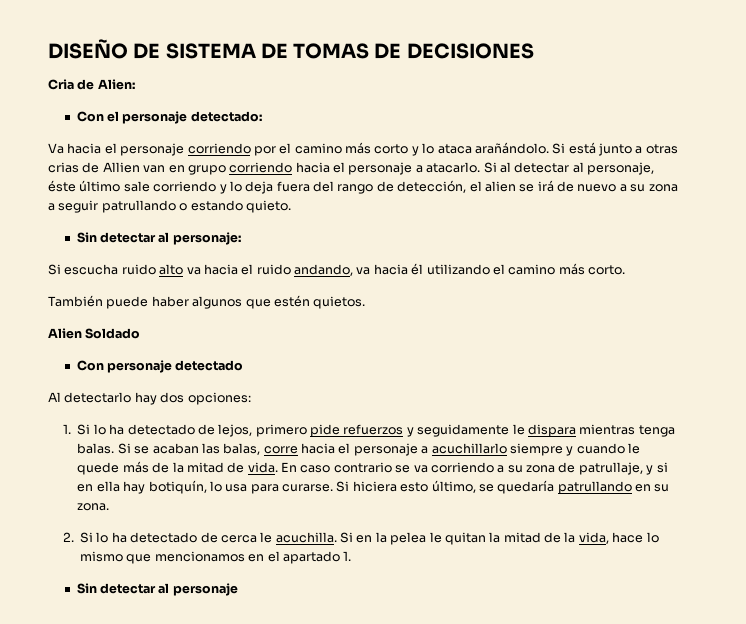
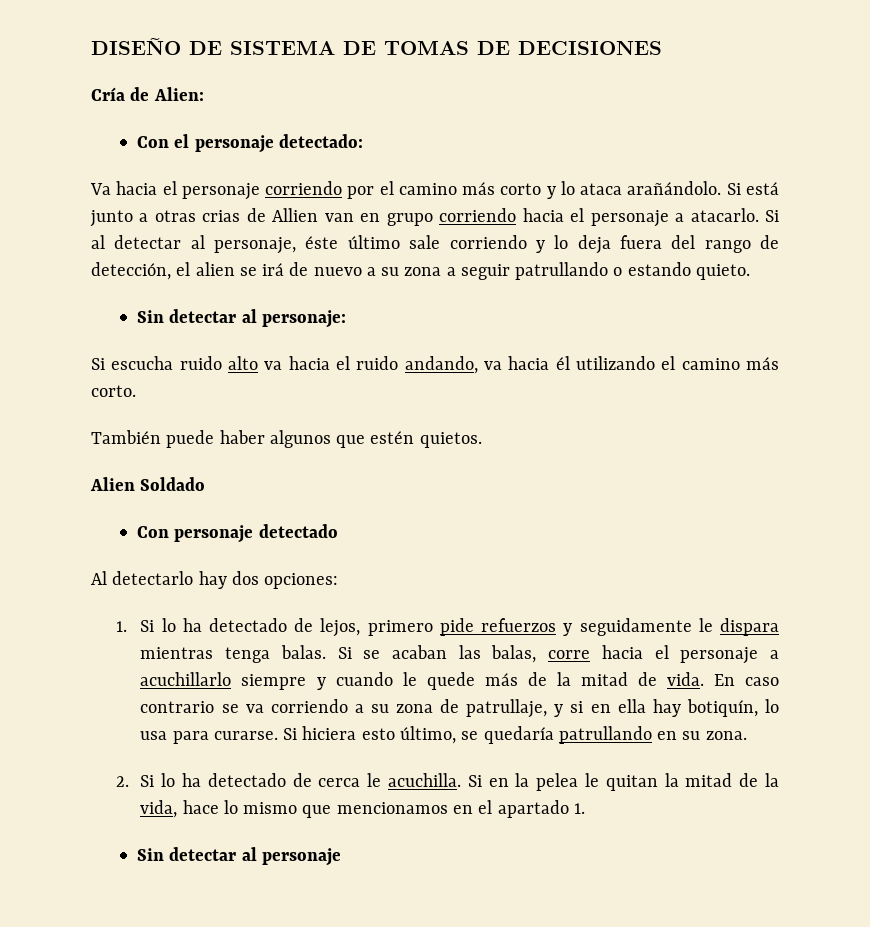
[48,79,74,90] Cria -> [91,87,125,101] Cría

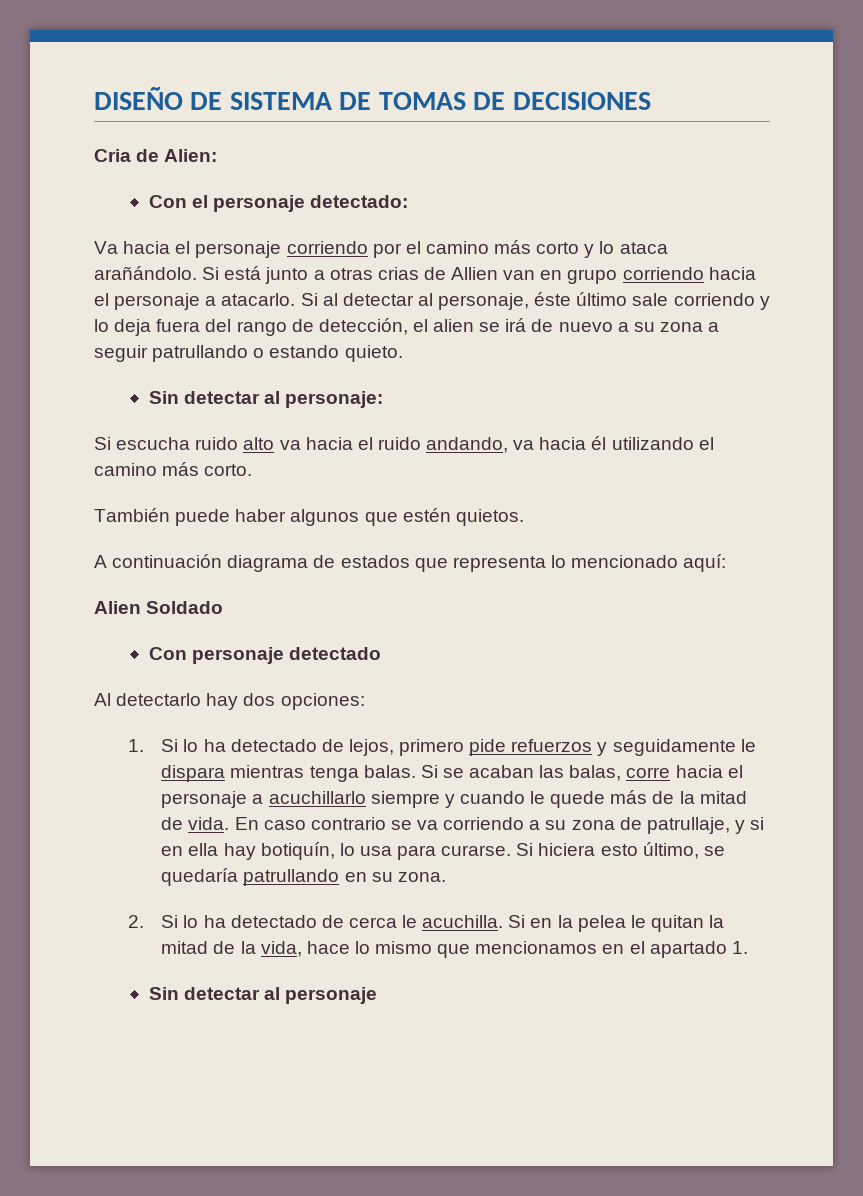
[91,87,125,101] Cría -> [94,149,131,162] Cria
(482, 440) none -> [94,554,727,572] // A continuación diagrama de estados que representa lo mencionado aquí:

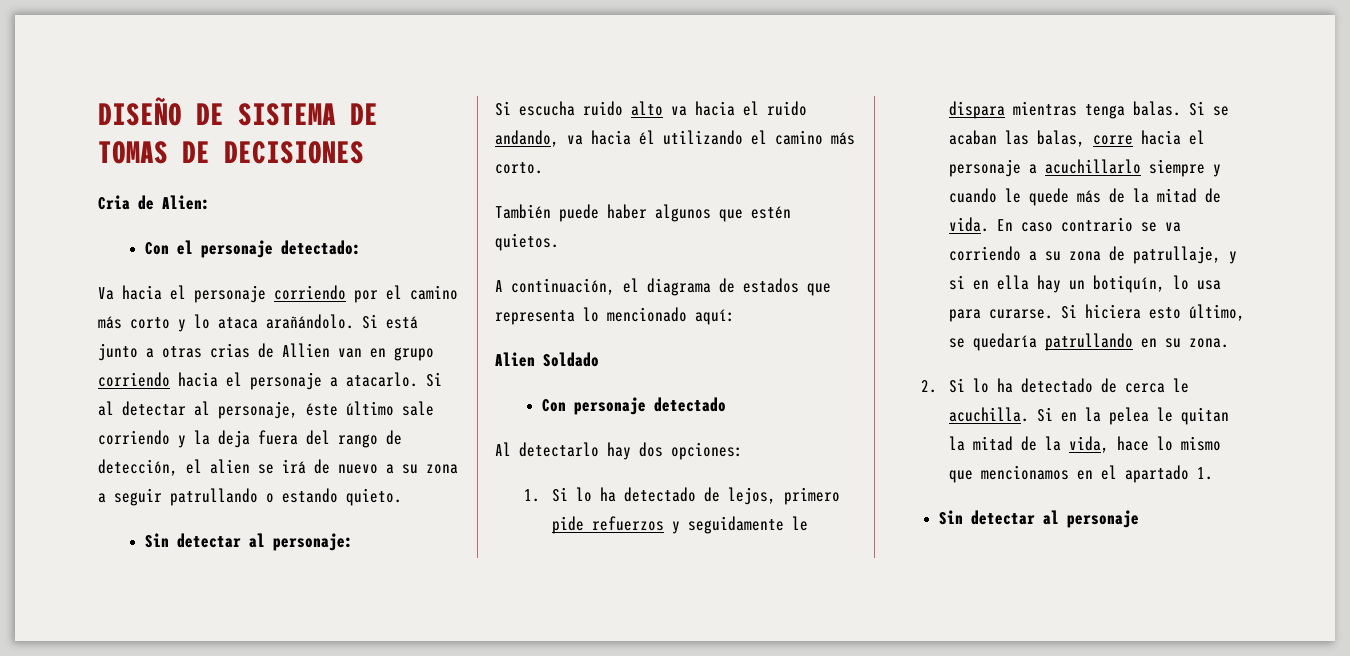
[94,319,109,332] lo -> [194,430,210,445] la
[112,554,223,568] continuación -> [511,278,639,295] continuación, el
(256, 851) none -> [1069,280,1086,290] un

